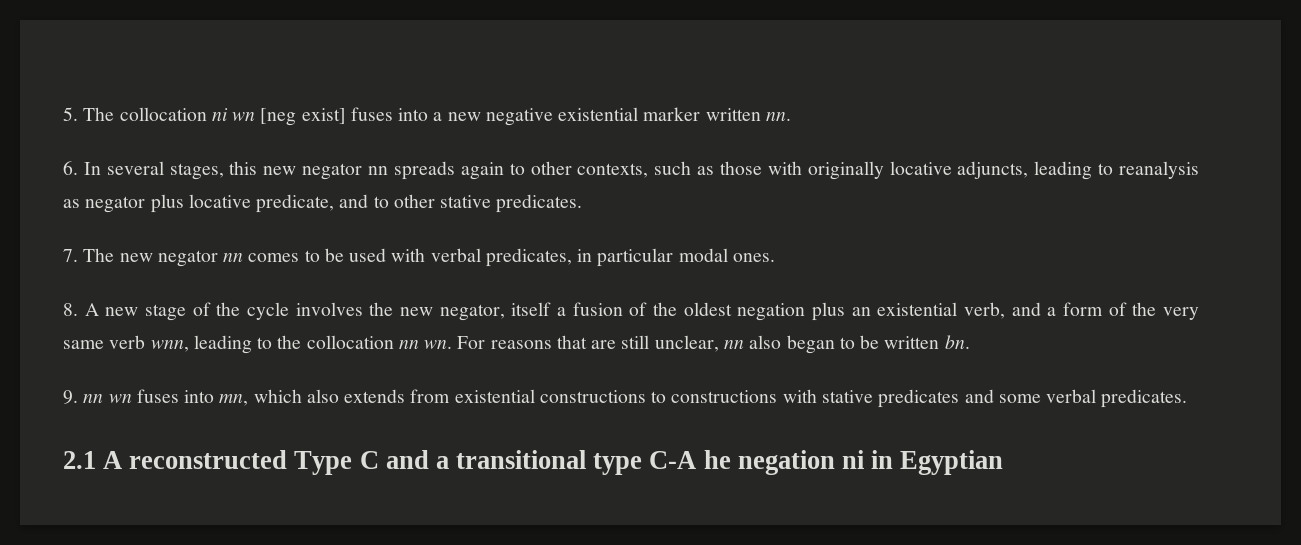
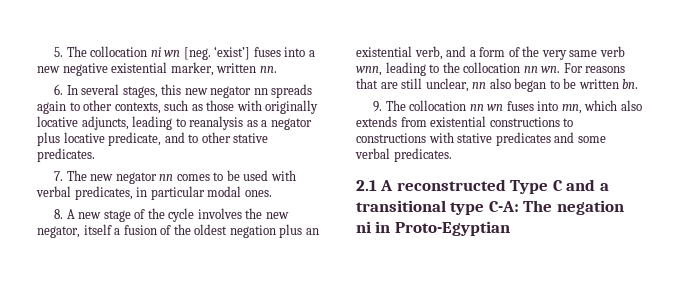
[260,108,346,126] [neg exist] -> [183,46,251,60] [neg. ‘exist’]
[643,107,701,121] marker -> [170,62,214,76] marker,
(80, 203) none -> [261,120,268,127] a
(78, 397) none -> [385,100,467,111] The collocation
[649,450,731,469] C-A he -> [488,200,553,212] C-A: The
[900,450,1004,475] Egyptian -> [394,221,510,236] Proto-Egyptian

